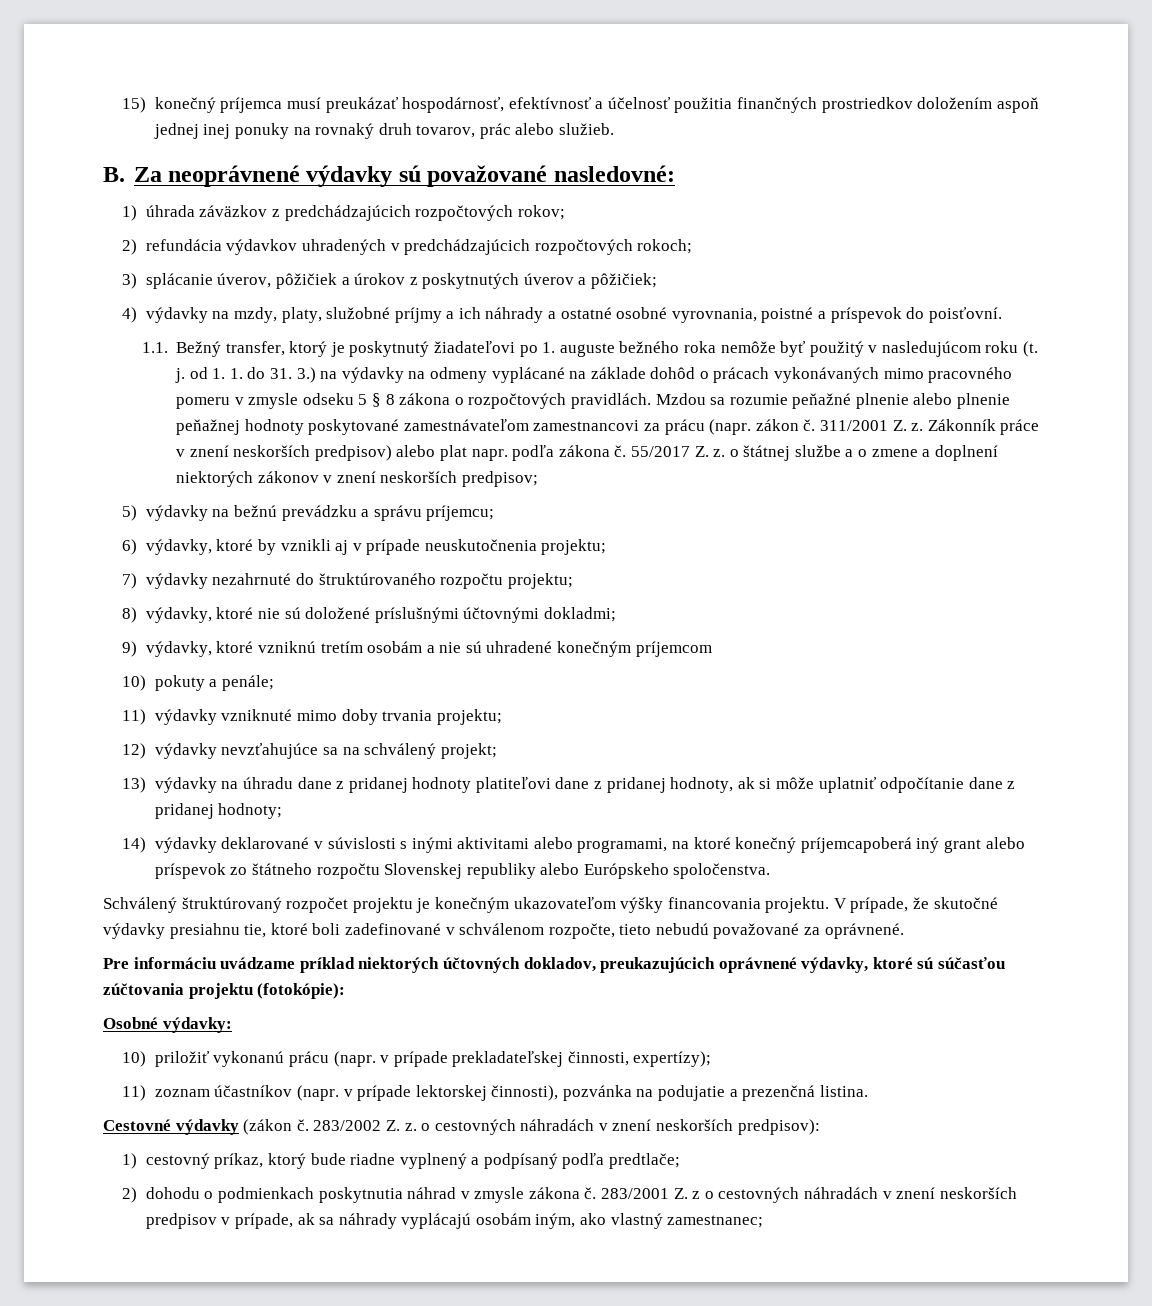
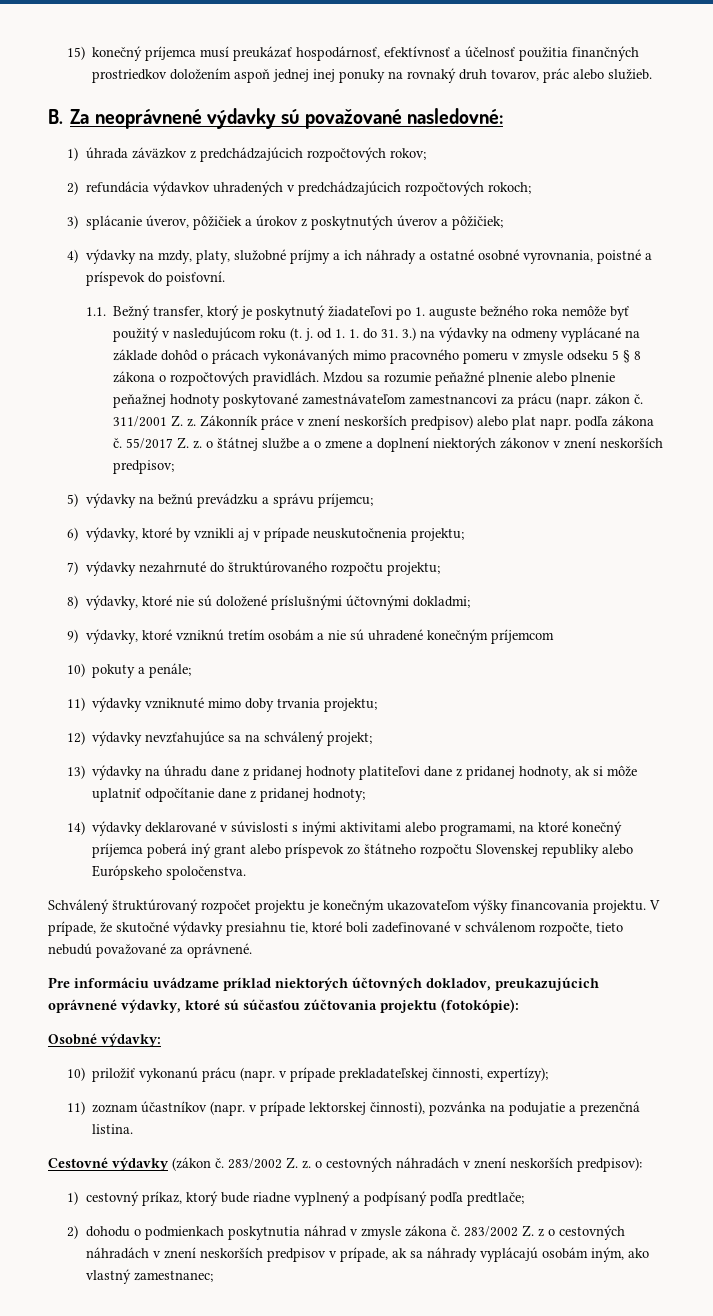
[800,837,912,853] príjemcapoberá -> [92,843,188,858] príjemca poberá
[601,1188,670,1199] 283/2001 -> [463,1226,518,1237] 283/2002

